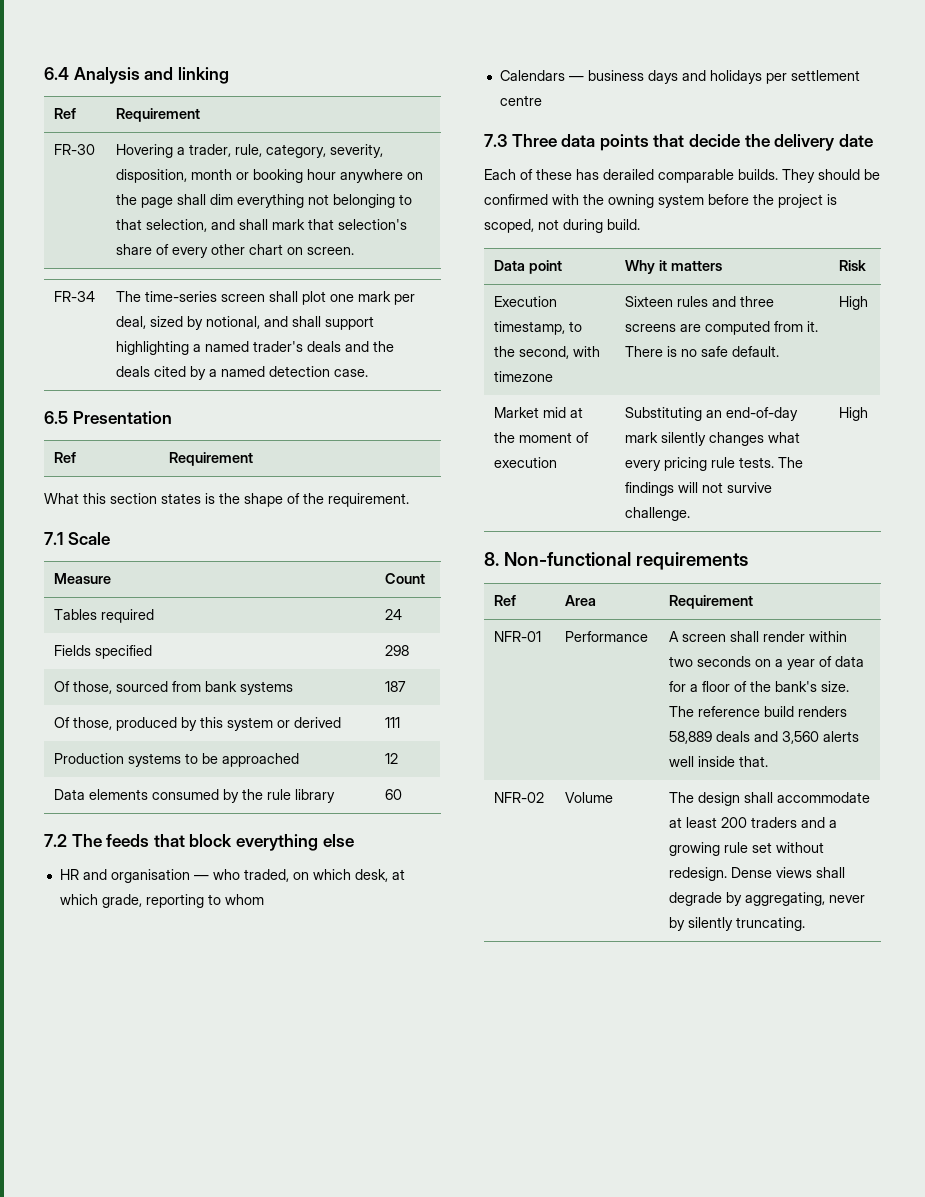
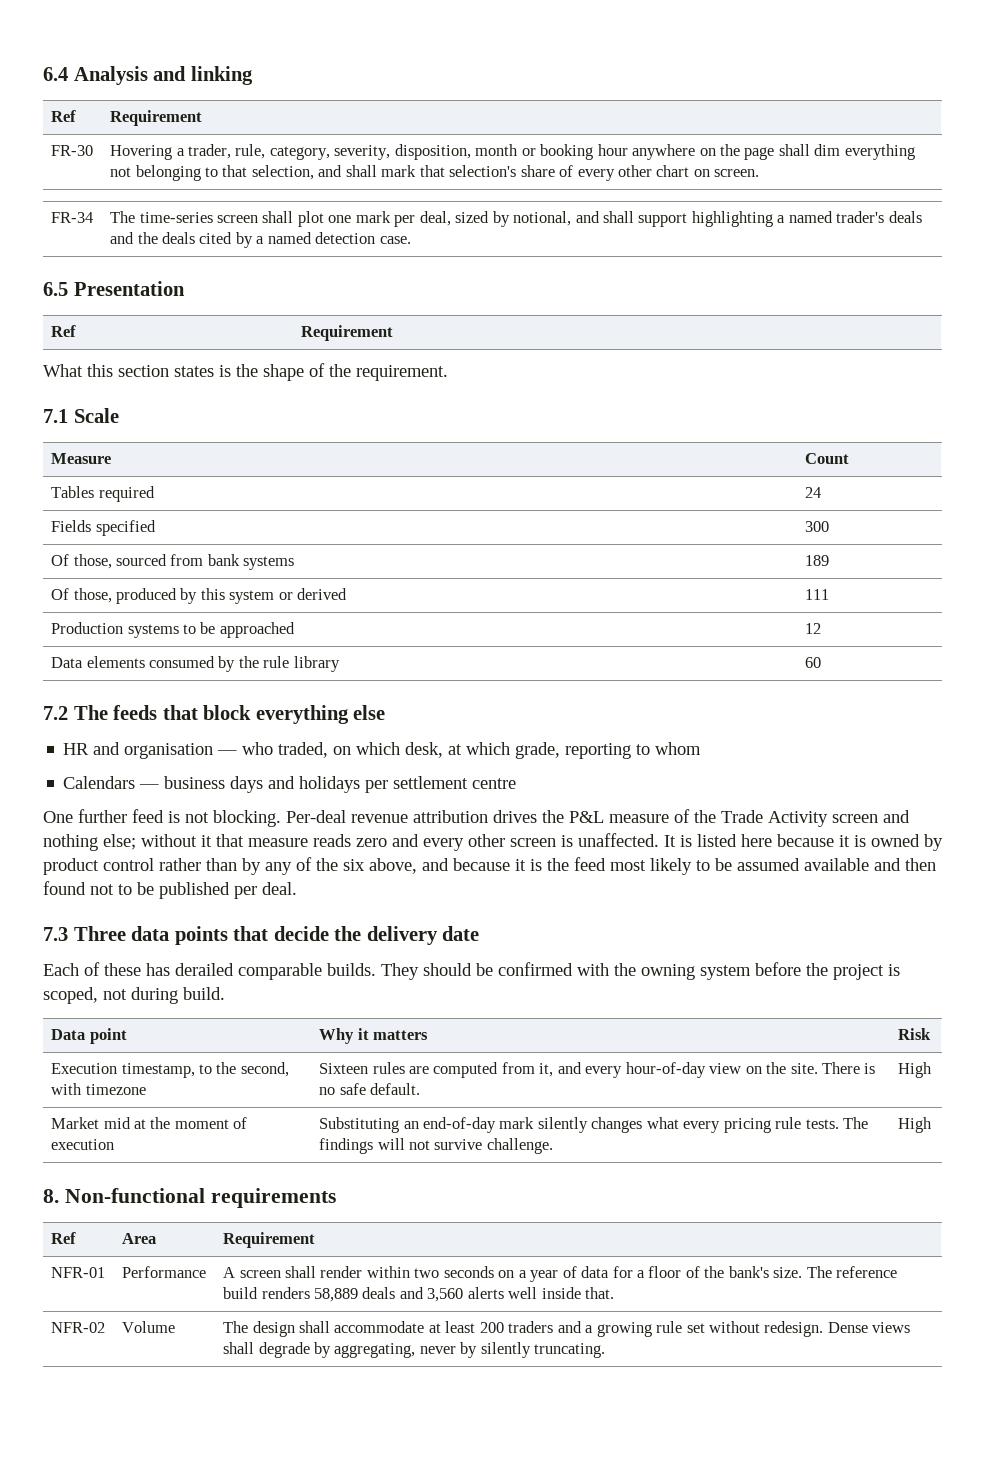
[385,645,410,656] 298 -> [805,521,830,532] 300
[385,681,407,692] 187 -> [805,555,830,566] 189
(542, 100) none -> [43,809,910,827] [43,833,943,851] [43,857,936,875] [43,881,297,899] // One further feed is not blocking. Per-deal revenue attribution drives the P&L measure of the Trade Activity screen and nothing else; without it that measure reads zero and every other screen is unaffected. It is listed here because it is owned by product control rather than by any of the six above, and because it is the feed most likely to be assumed available and then found not to be published per deal.
[712,296,775,307] [625,321,819,335] and three screens are computed from it. -> [409,1062,818,1078] are computed from it, and every hour-of-day view on the site.

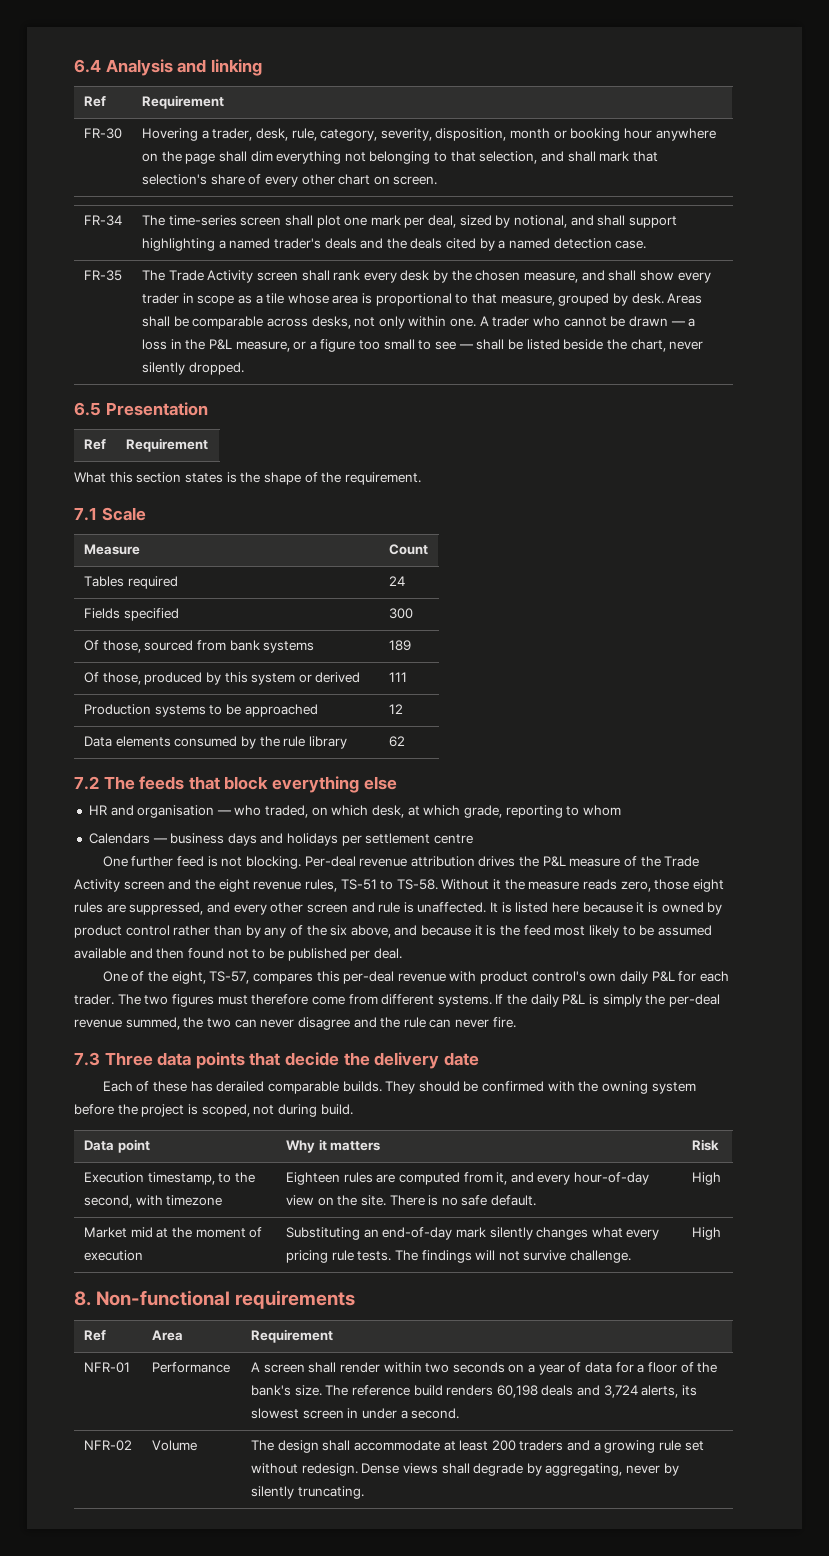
(232, 151) none -> [255,128,288,141] desk,
(411, 240) none -> [83,270,122,281] [141,270,711,283] [141,293,703,306] [141,316,696,329] [141,339,704,352] [141,362,244,375] // FR-35 | The Trade Activity screen shall rank every desk by the chosen measure, and shall show every trader in scope as a tile whose area is proportional to that measure, grouped by desk. Areas shall be comparable across desks, not only within one. A trader who cannot be drawn — a loss in the P&L measure, or a figure too small to see — shall be listed beside the chart, never silently dropped.
[805,657,822,668] 60 -> [388,736,405,747] 62
[43,834,387,851] nothing else; without it that measure reads zero -> [194,879,724,892] [74,902,204,915] the eight revenue rules, TS-51 to TS-58. Without it the measure reads zero, those eight rules are suppressed,
(556, 842) none -> [351,902,401,913] and rule
(297, 888) none -> [102,971,729,984] [74,994,720,1007] [74,1017,516,1030] // One of the eight, TS-57, compares this per-deal revenue with product control's own daily P&L for each trader. The two figures must therefore come from different systems. If the daily P&L is simply the per-deal revenue summed, the two can never disagree and the rule can never fire.
[319,1063,369,1074] Sixteen -> [285,1172,340,1185] Eighteen
[314,1287,615,1302] 58,889 deals and 3,560 alerts well inside that. -> [496,1385,698,1398] [250,1408,460,1419] 60,198 deals and 3,724 alerts, its slowest screen in under a second.

